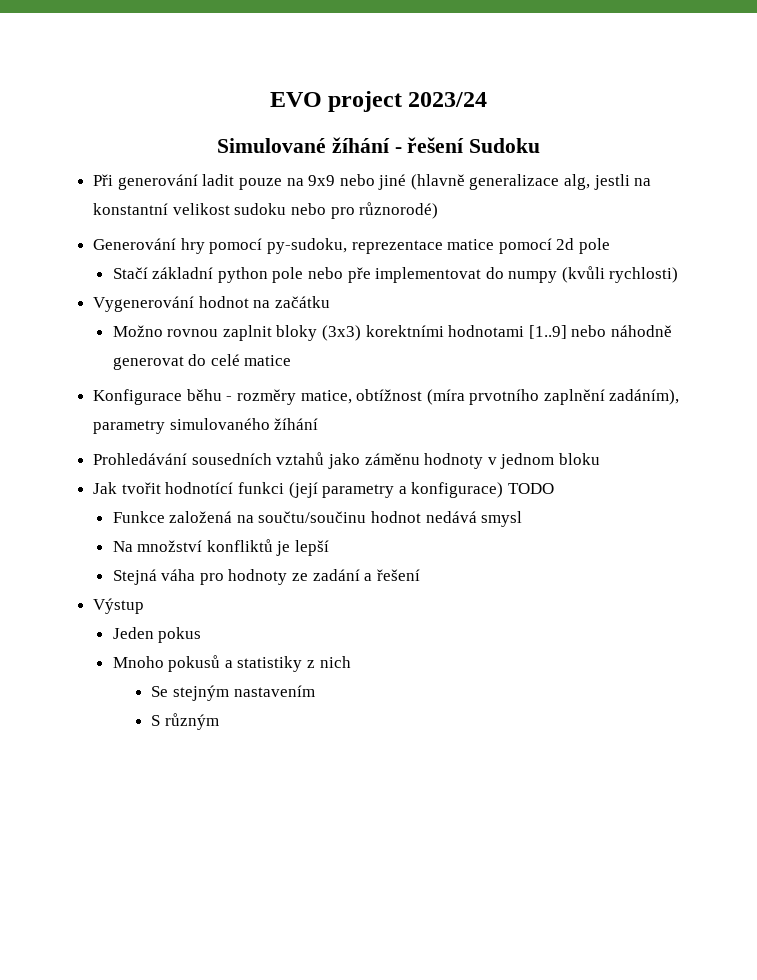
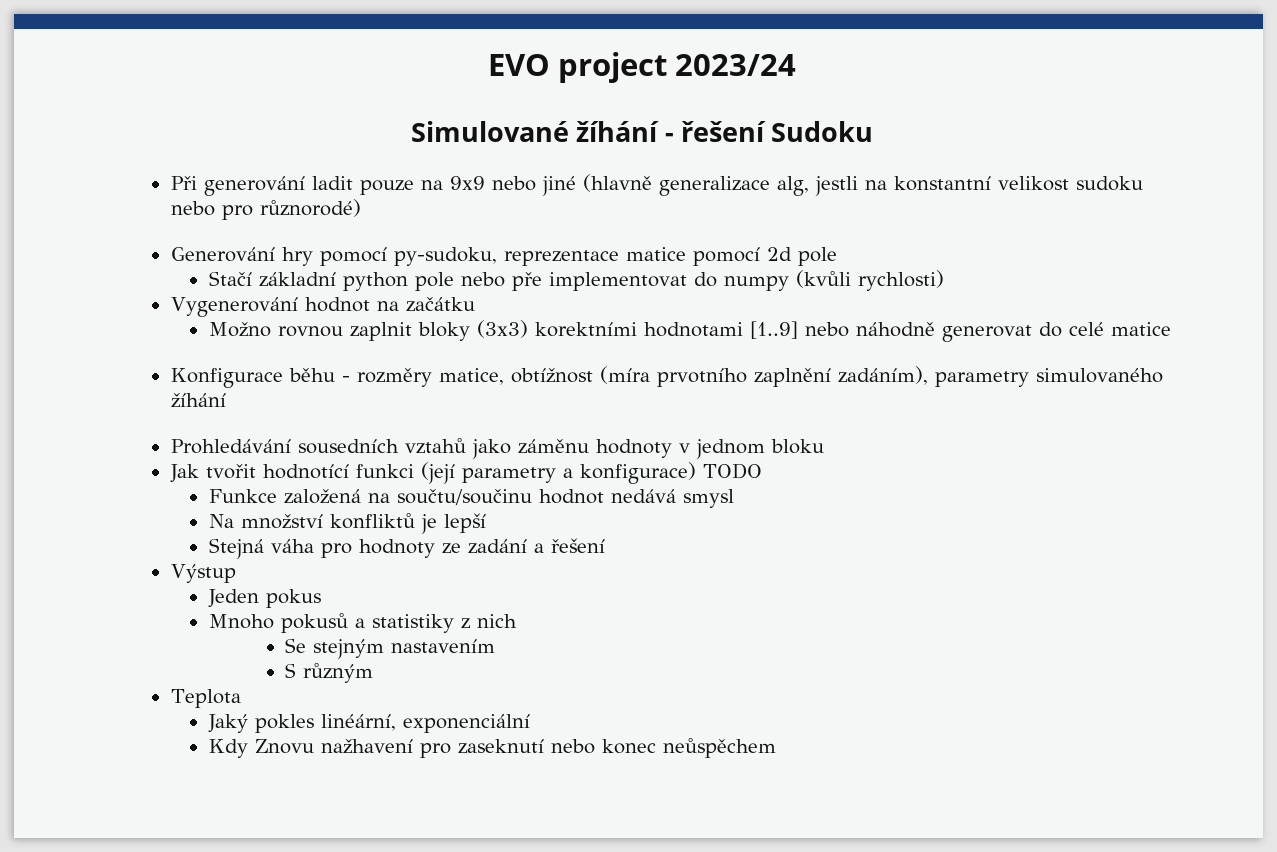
(220, 721) none -> [170,689,241,708] [207,714,530,733] [208,738,776,758] // Teplota // Jaký pokles linéární, exponenciální // Kdy Znovu nažhavení pro zaseknutí nebo konec neůspěchem

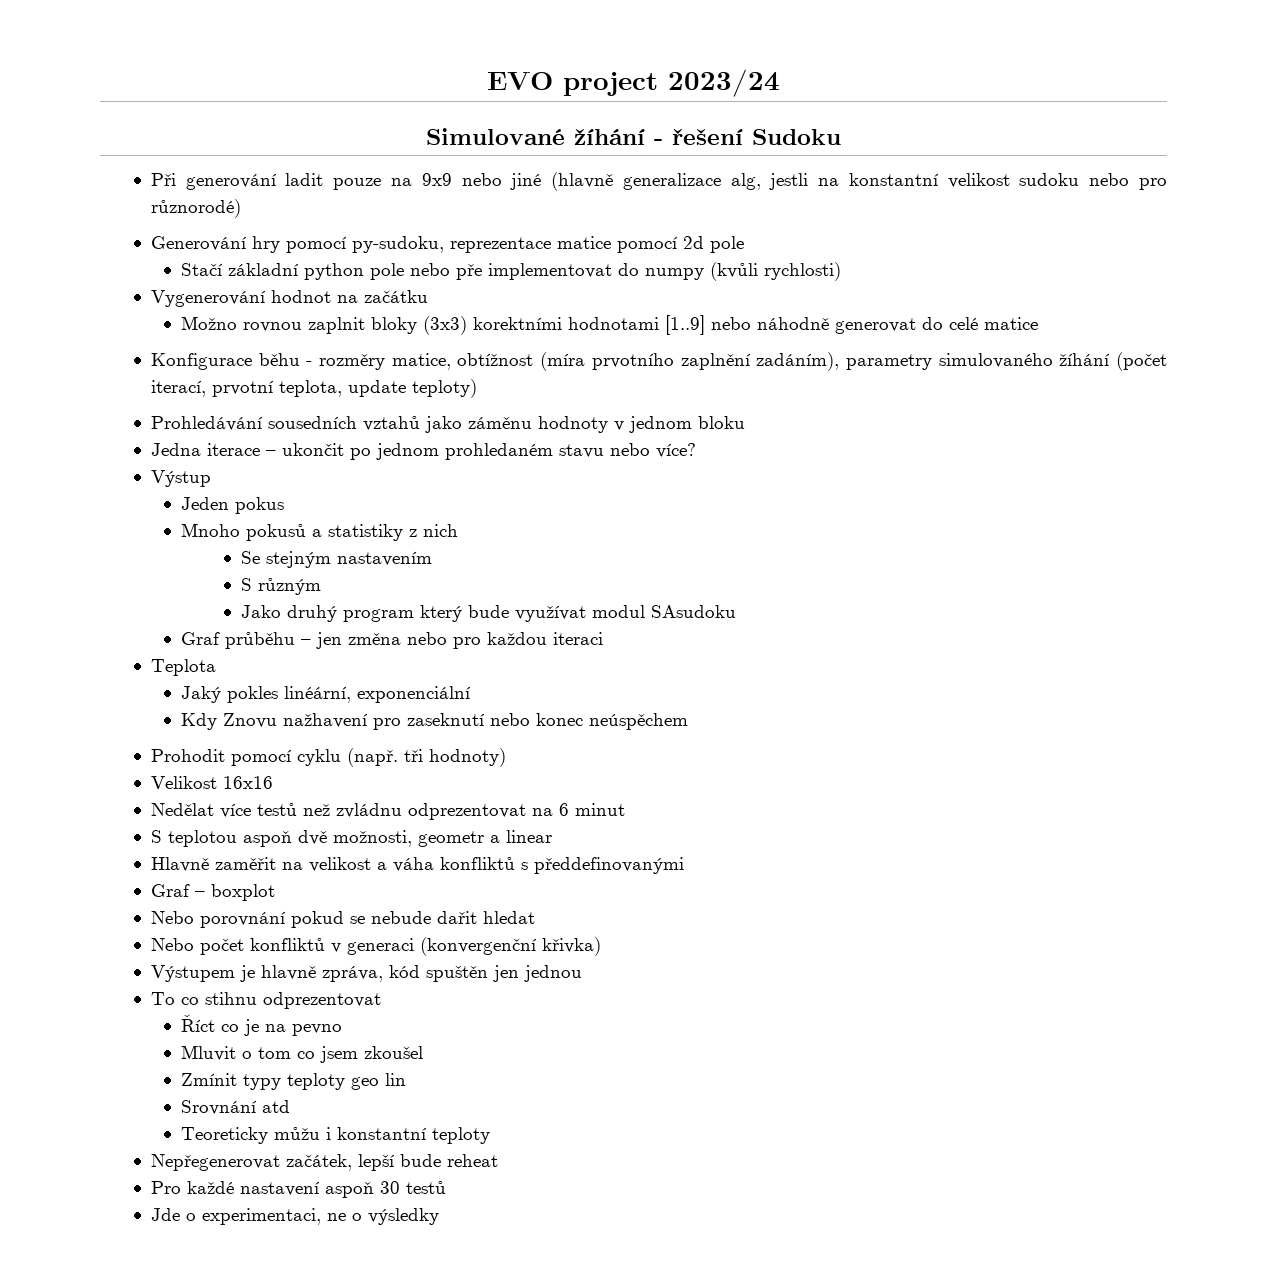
(226, 400) none -> [1116,352,1168,371] [150,379,477,398] (počet iterací, prvotní teplota, update teploty)
[169,462,762,484] [208,489,734,508] [208,513,486,534] [208,538,605,559] Jak tvořit hodnotící funkci (její parametry a konfigurace) TODO // Funkce založená na součtu/součinu hodnot nedává smysl // Na množství konfliktů je lepší // Stejná váha pro hodnoty ze zadání a řešení -> [150,443,696,460] Jedna iterace – ukončit po jednom prohledaném stavu nebo více?
(374, 673) none -> [241,605,737,622] [181,632,604,649] // Jako druhý program který bude využívat modul SAsudoku // Graf průběhu – jen změna nebo pro každou iteraci
[662,738,776,758] neůspěchem -> [589,713,689,730] [150,748,506,767] [150,776,273,789] [150,803,625,820] [150,830,552,847] [150,857,684,874] [150,884,275,901] [150,911,535,928] [150,937,601,956] [150,965,582,982] [150,992,381,1009] [181,1014,343,1036] [181,1045,424,1063] [181,1073,407,1090] [181,1100,291,1115] [181,1127,491,1144] [150,1154,498,1171] [150,1181,446,1198] [150,1208,439,1225] neúspěchem // Prohodit pomocí cyklu (např. tři hodnoty) // Velikost 16x16 // Nedělat více testů než zvládnu odprezentovat na 6 minut // S teplotou aspoň dvě možnosti, geometr a linear // Hlavně zaměřit na velikost a váha konfliktů s předdefinovanými // Graf – boxplot // Nebo porovnání pokud se nebude dařit hledat // Nebo počet konfliktů v generaci (konvergenční křivka) // Výstupem je hlavně zpráva, kód spuštěn jen jednou // To co stihnu odprezentovat // Říct co je na pevno // Mluvit o tom co jsem zkoušel // Zmínit typy teploty geo lin // Srovnání atd // Teoreticky můžu i konstantní teploty // Nepřegenerovat začátek, lepší bude reheat // Pro každé nastavení aspoň 30 testů // Jde o experimentaci, ne o výsledky

